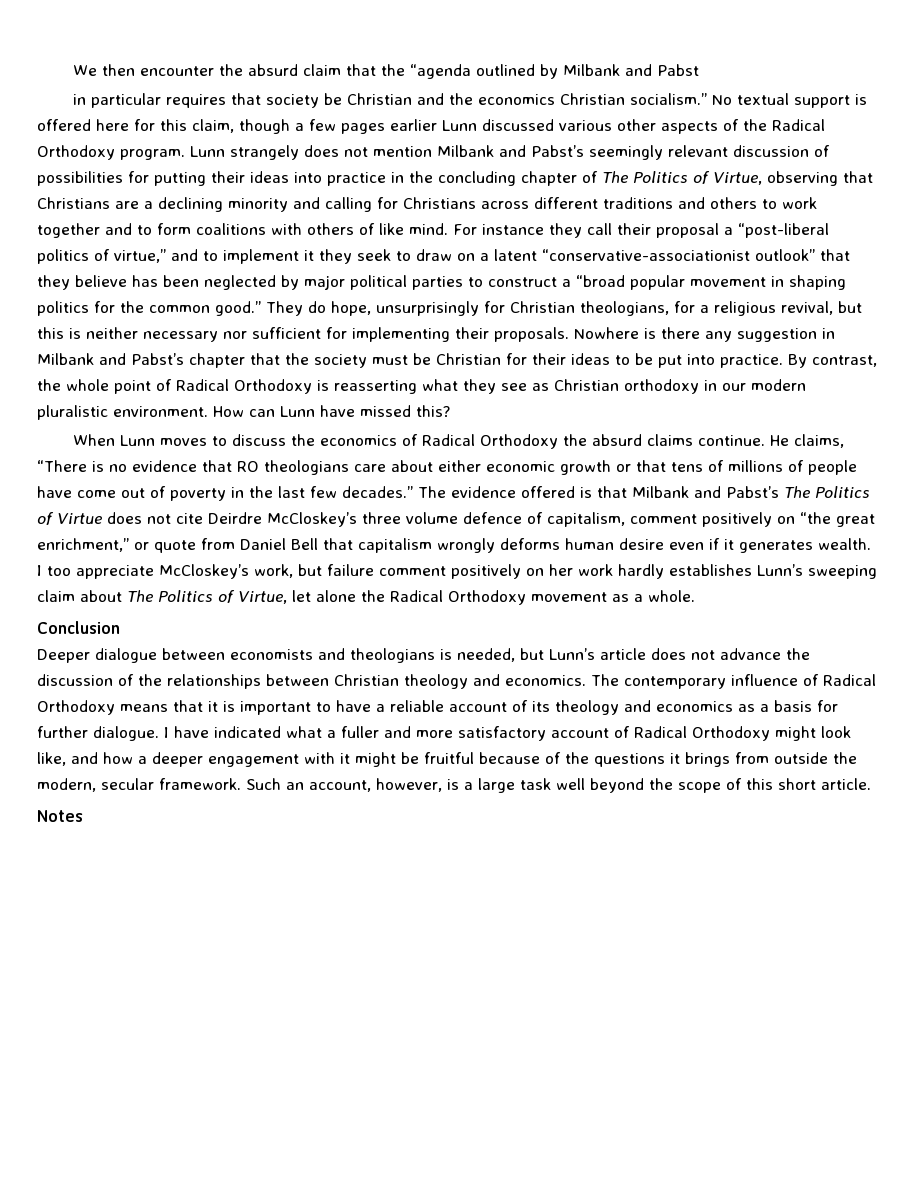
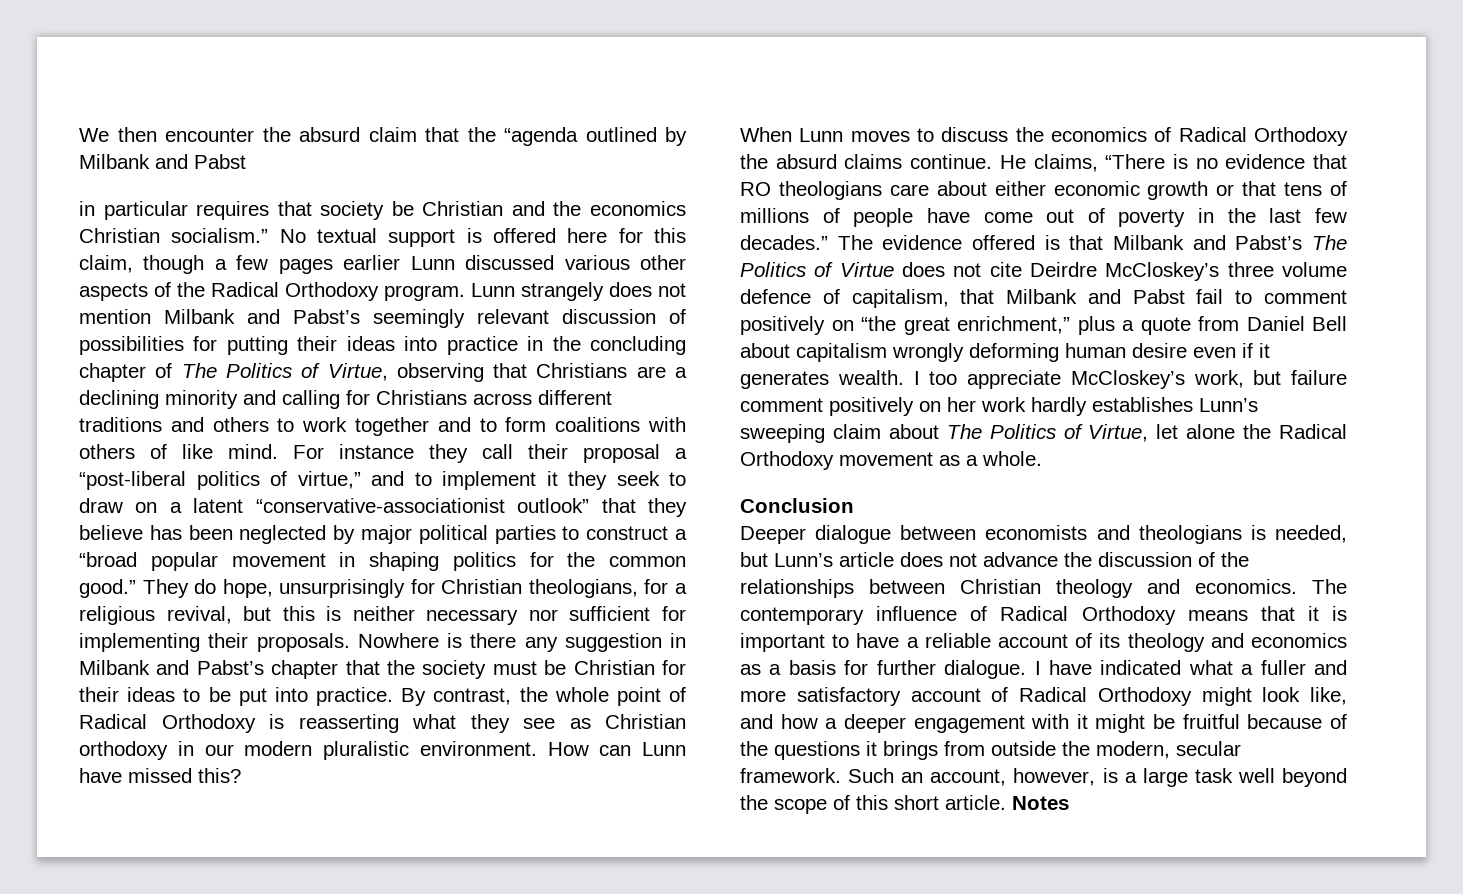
(625, 519) none -> [960,289,1253,304] that Milbank and Pabst fail to
[134,542,149,550] or -> [1077,316,1134,335] plus a
[323,538,353,550] that -> [740,343,790,358] about
[500,538,560,550] deforms -> [969,343,1059,362] deforming
(871, 784) // -> (1006, 802) none

